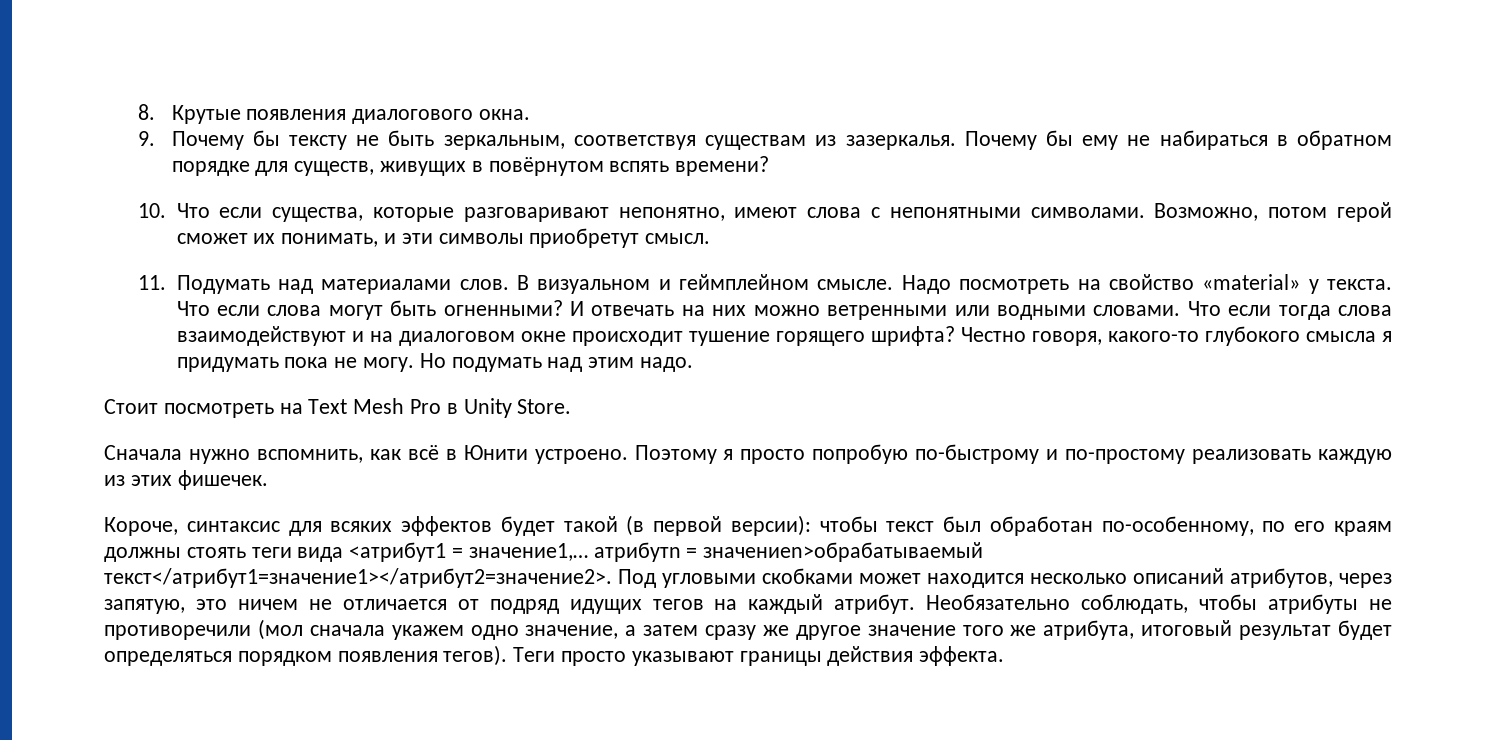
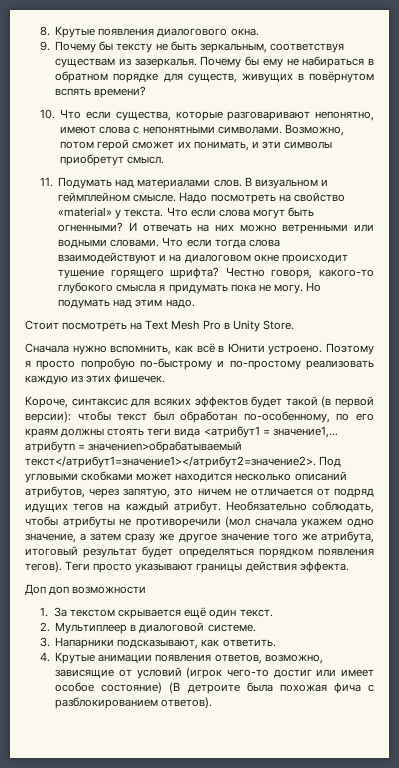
(1005, 656) none -> [25,584,147,595] [39,607,273,619] [39,622,256,634] [39,637,276,649] [39,652,323,664] [55,667,374,679] [55,682,374,694] [55,697,213,709] // Доп доп возможности // 1. За текстом скрывается ещё один текст. // 2. Мультиплеер в диалоговой системе. // 3. Напарники подсказывают, как ответить. // 4. Крутые анимации появления ответов, возможно, зависящие от условий (игрок чего-то достиг или имеет особое состояние) (В детроите была похожая фича с разблокированием ответов).

